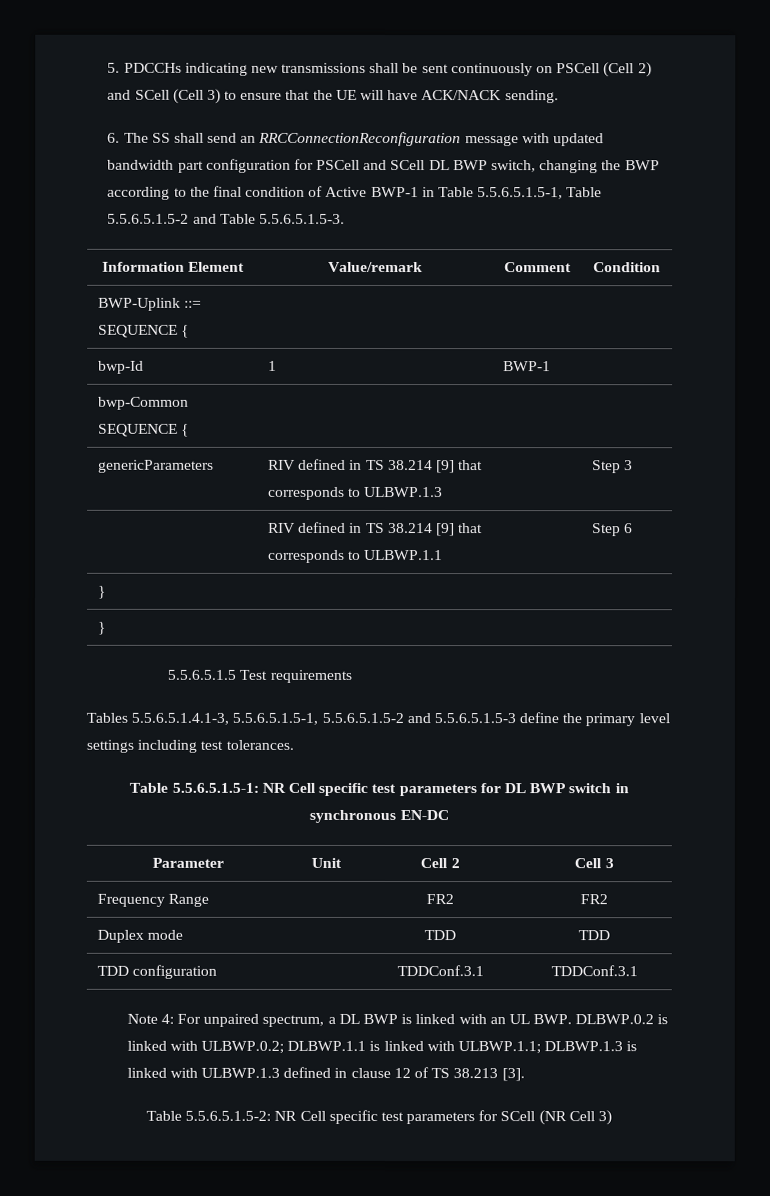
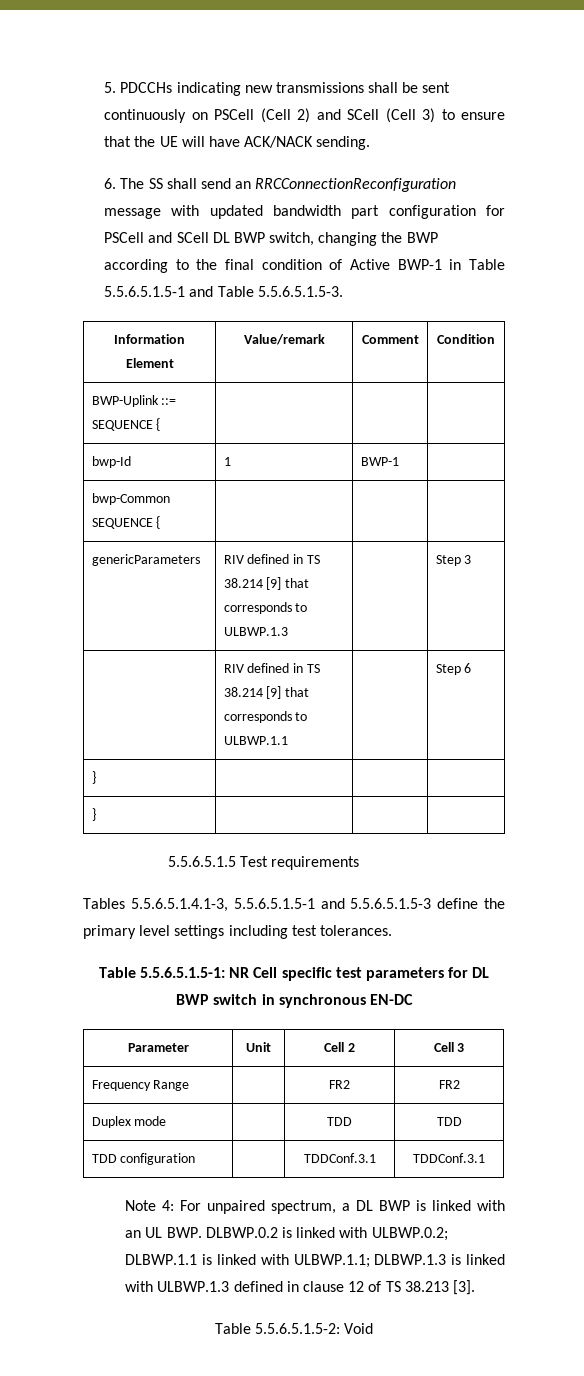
[477,187,603,200] [107,213,190,224] 5.5.6.5.1.5-1, Table 5.5.6.5.1.5-2 -> [104,286,186,297] 5.5.6.5.1.5-1
[232,712,404,725] 5.5.6.5.1.5-1, 5.5.6.5.1.5-2 -> [233,898,315,909] 5.5.6.5.1.5-1
[274,1109,613,1126] NR Cell specific test parameters for SCell (NR Cell 3) -> [344,1323,374,1334] Void

